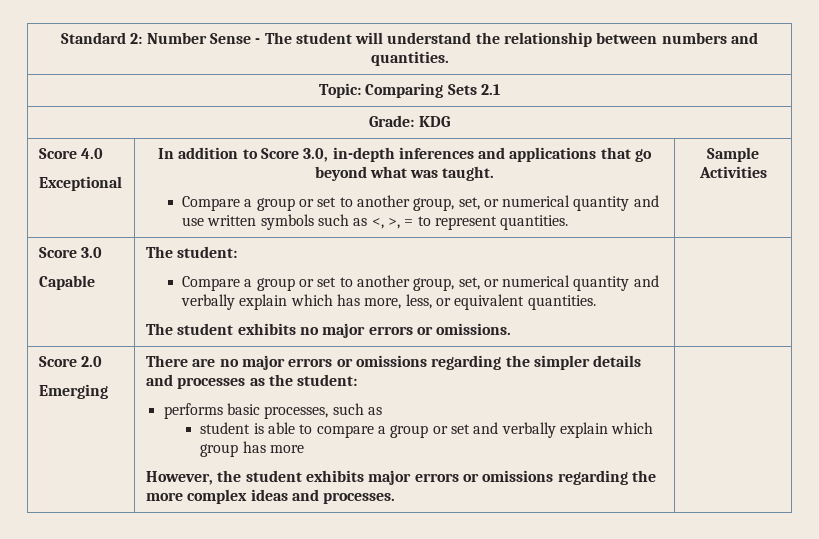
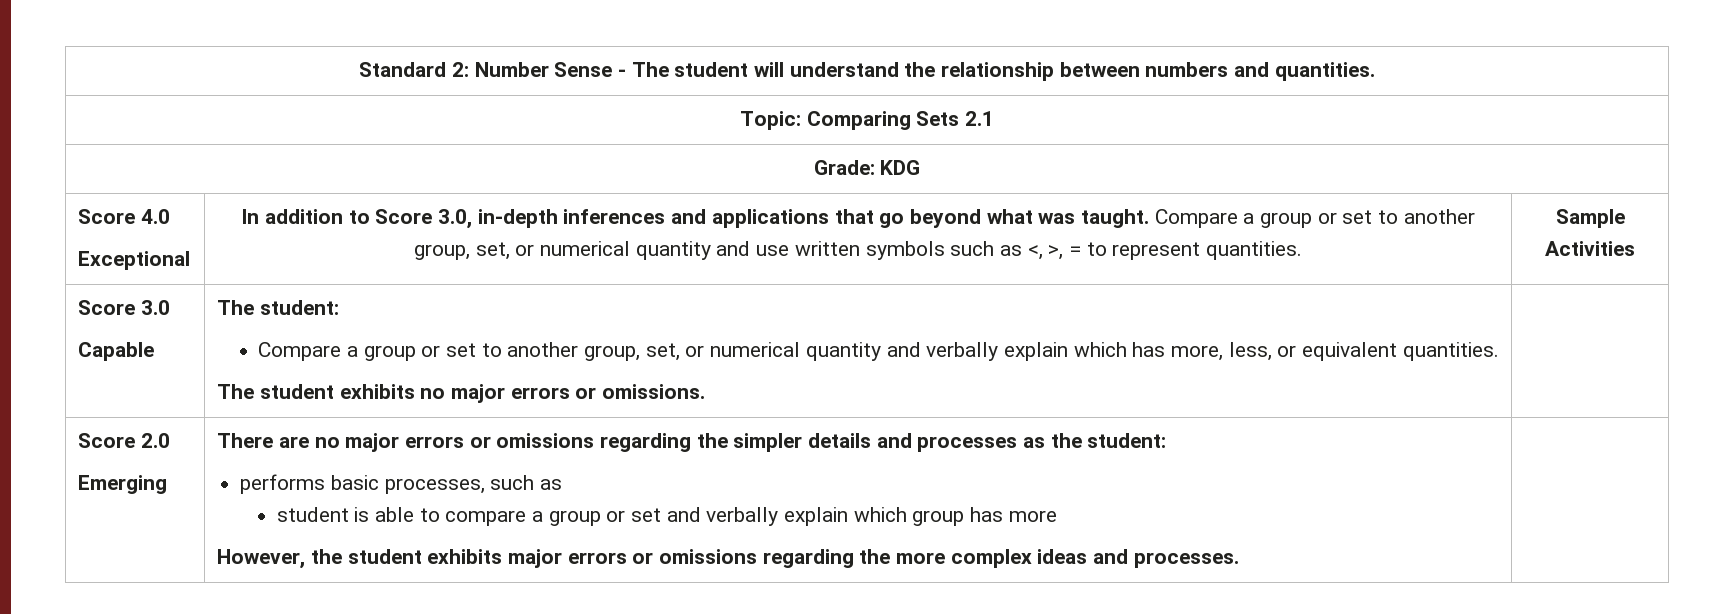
(495, 173) // -> (1149, 218) none

